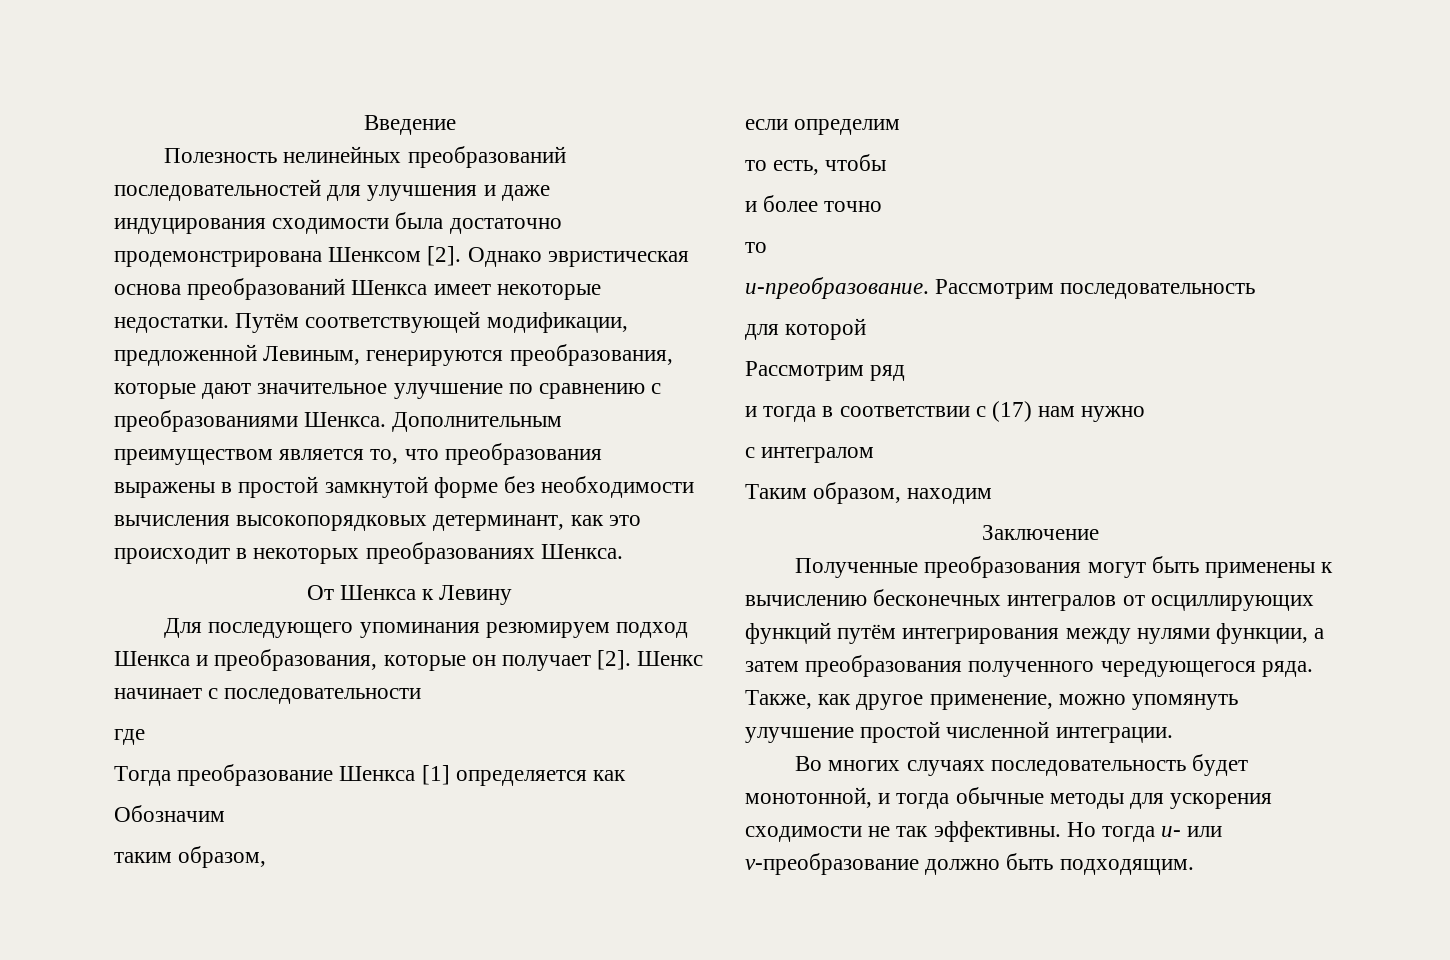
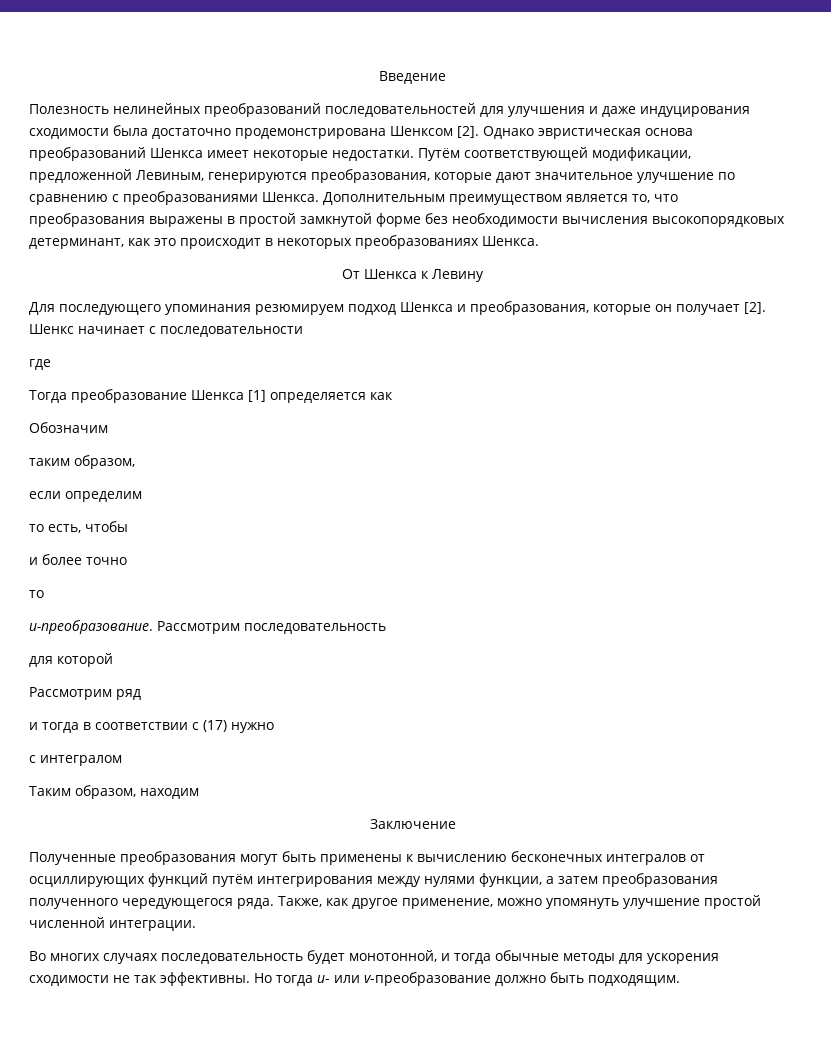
[1038,406,1076,417] нам -> (227, 726) none

